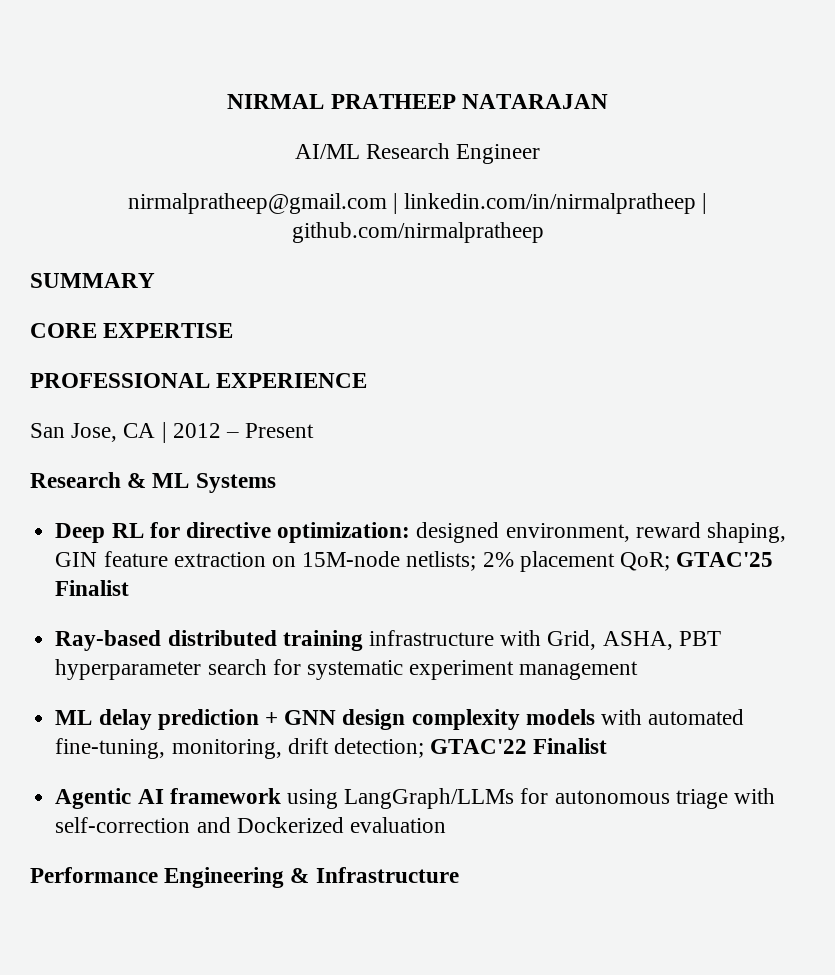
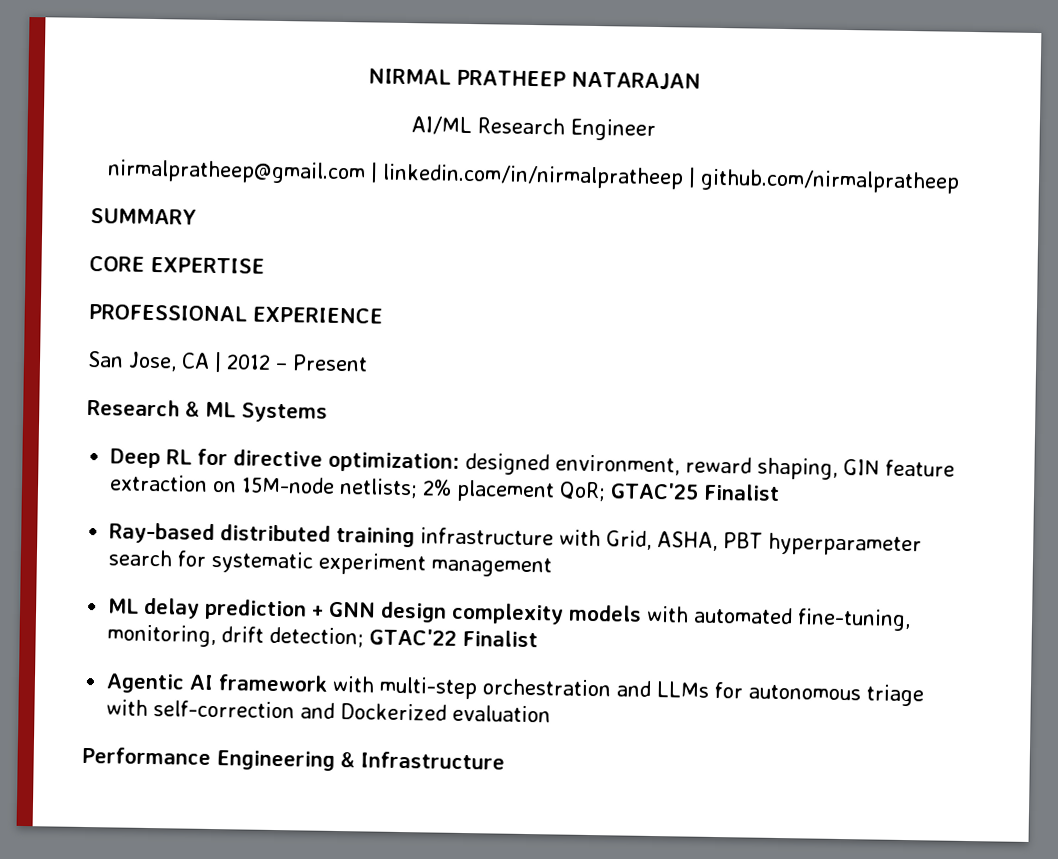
[286,788,515,809] using LangGraph/LLMs -> [332,675,711,700] with multi-step orchestration and LLMs

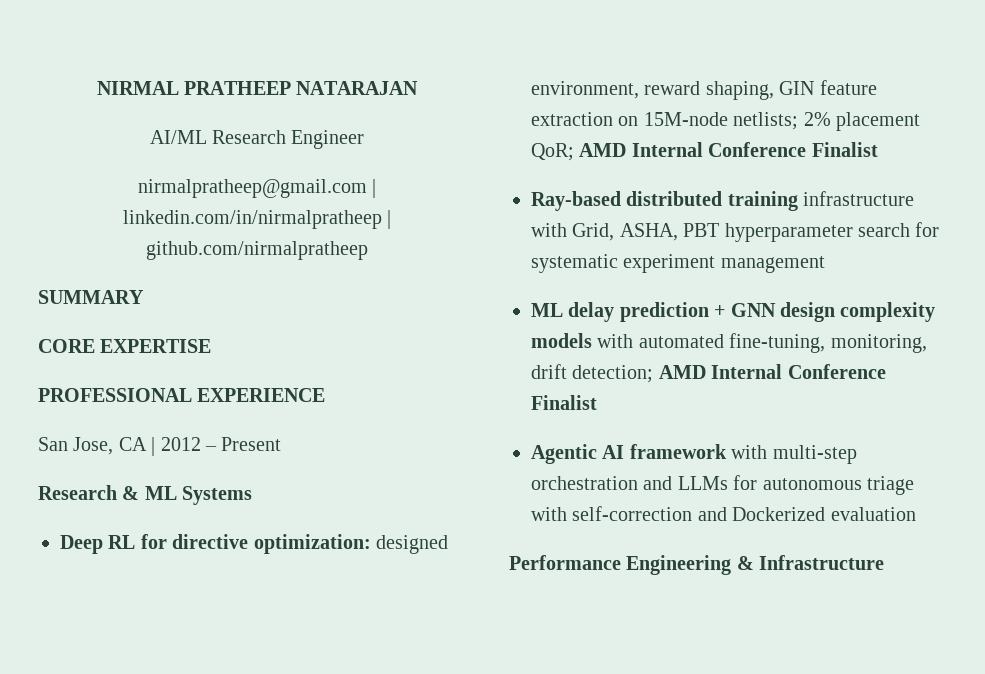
[610,482,700,500] GTAC'25 -> [579,142,807,157] AMD Internal Conference
[369,628,458,646] GTAC'22 -> [658,364,886,379] AMD Internal Conference

